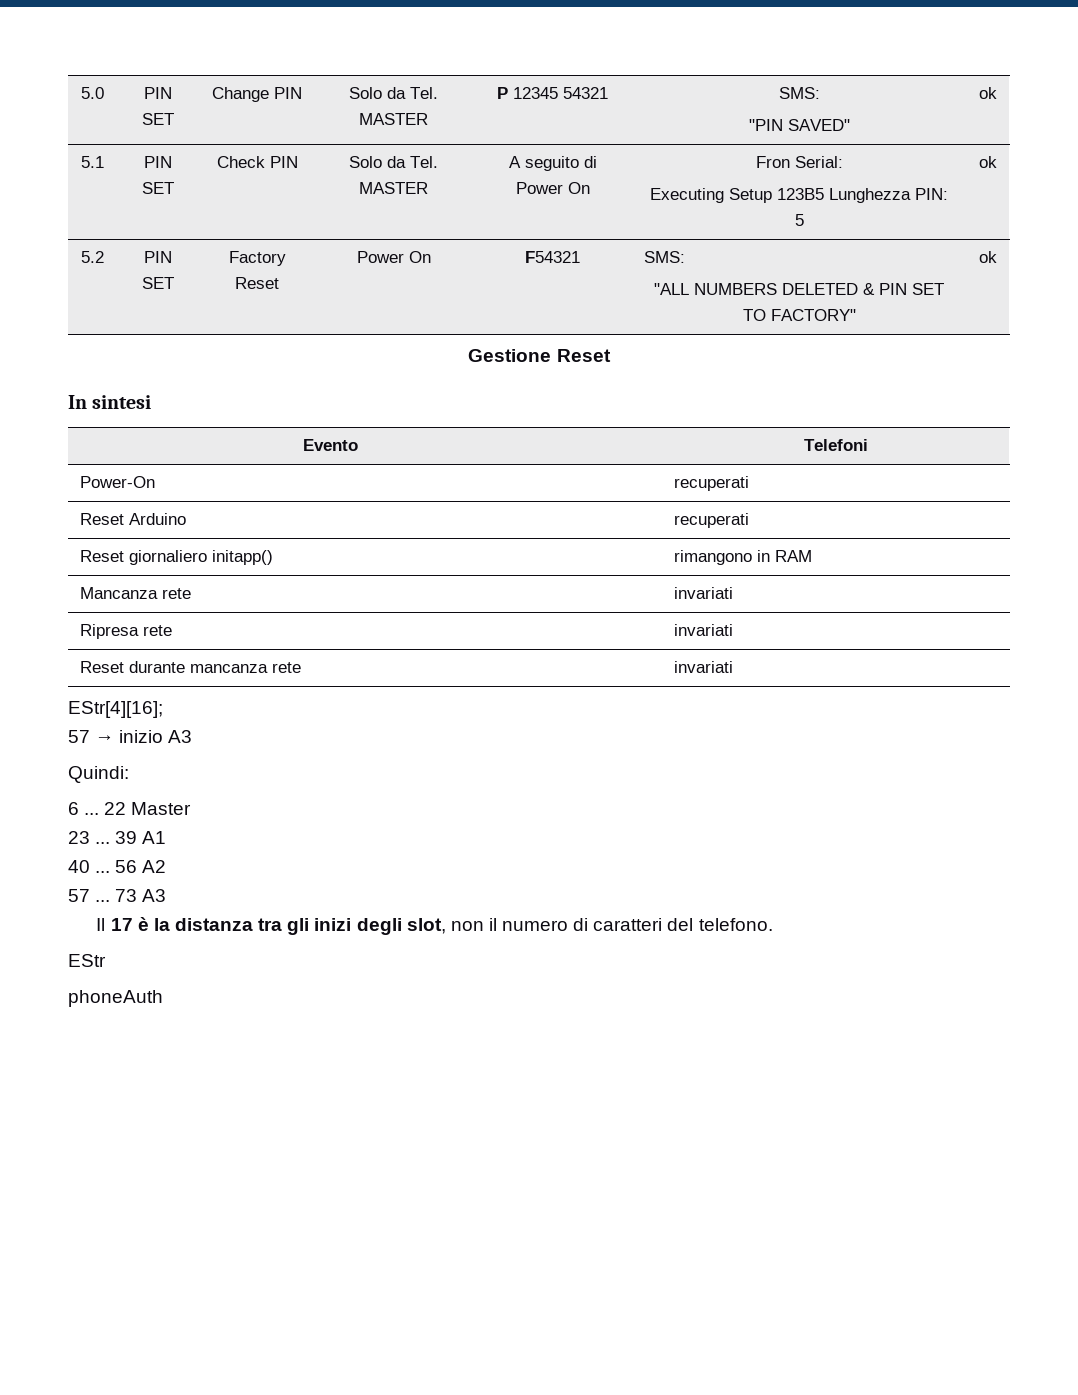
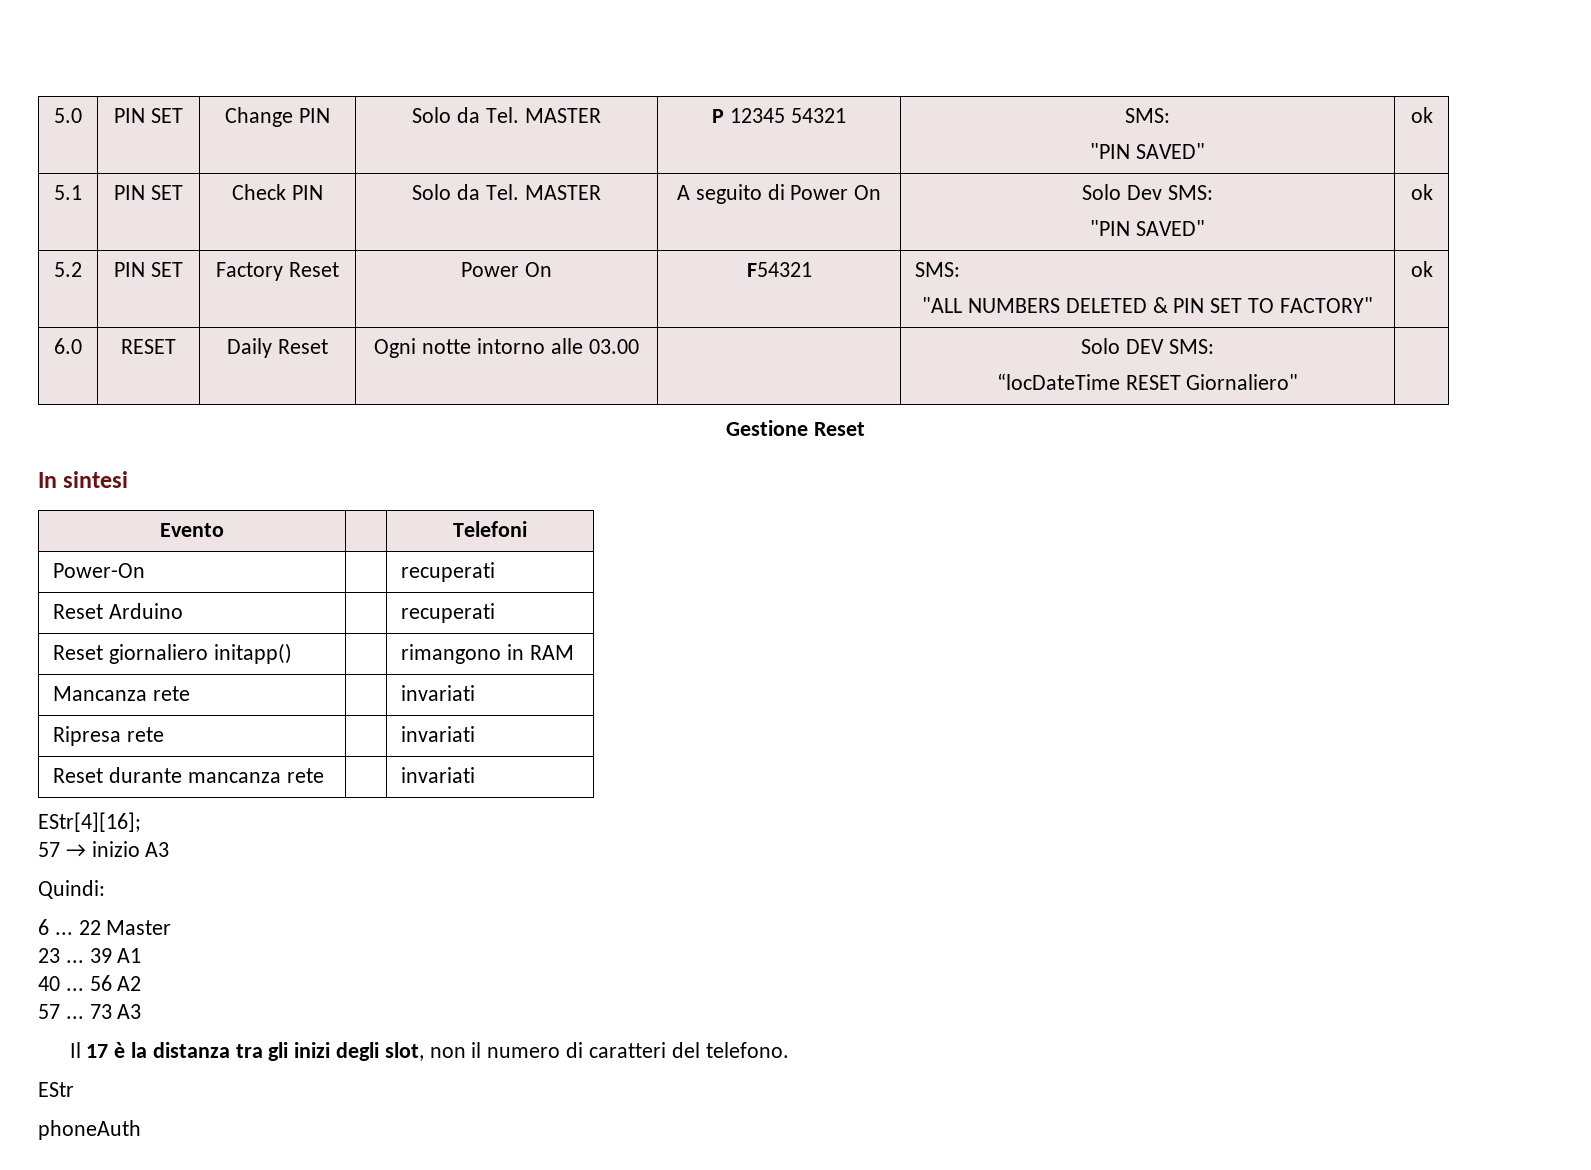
[755,156,843,168] [650,188,948,203] [794,214,804,226] Fron Serial: // Executing Setup 123B5 Lunghezza PIN: 5 -> [1082,184,1213,200] [1090,220,1205,236] Solo Dev SMS: // "PIN SAVED"
(997, 257) none -> [54,338,82,354] [120,339,176,354] [227,338,328,358] [374,338,639,358] [1081,338,1214,354] [996,373,1299,390] // 6.0 | RESET | Daily Reset | Ogni notte intorno alle 03.00 | | Solo DEV SMS: // “locDateTime RESET Giornaliero" |

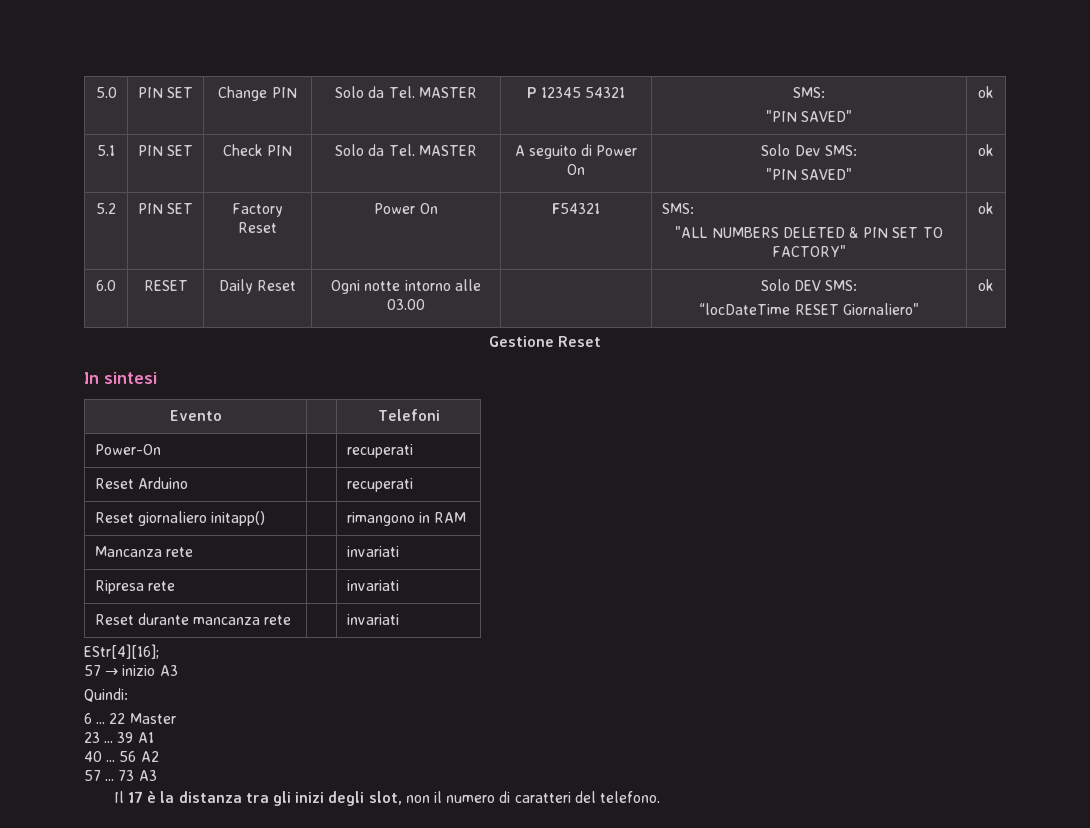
(1299, 382) none -> [978,279,994,291] ok
[38,1082,74,1097] [38,1120,141,1140] // EStr // phoneAuth -> (660, 797) none

